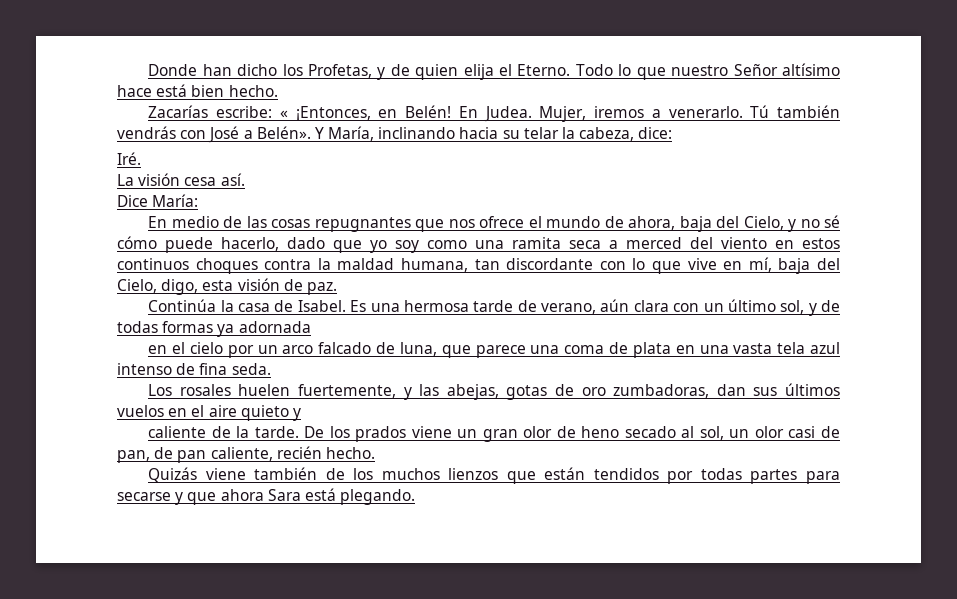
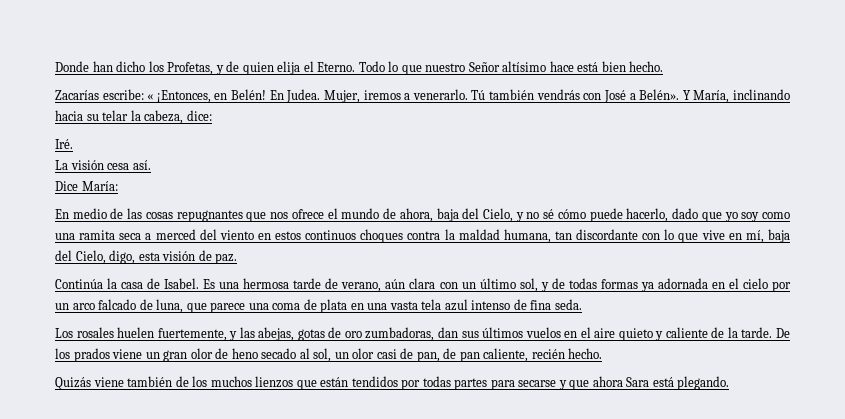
(311, 327) // -> (708, 283) none
(301, 414) // -> (664, 336) none

